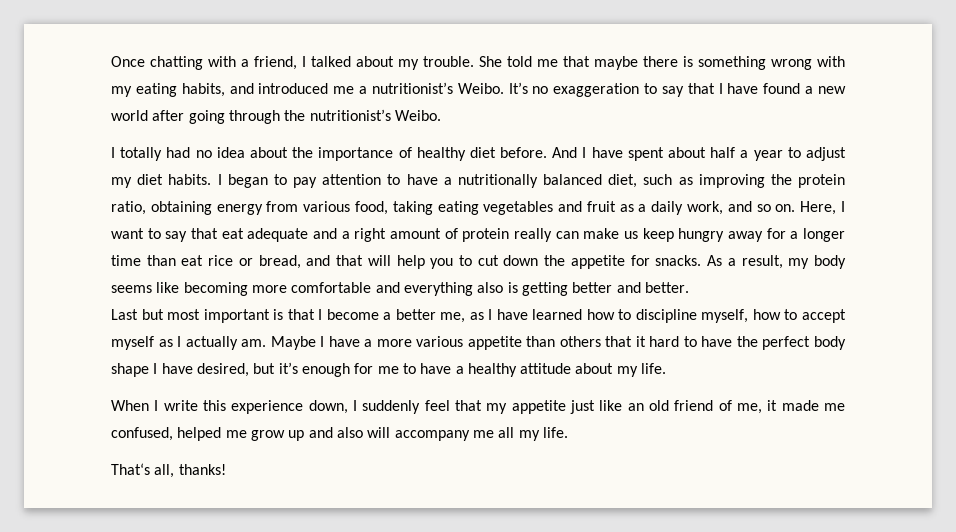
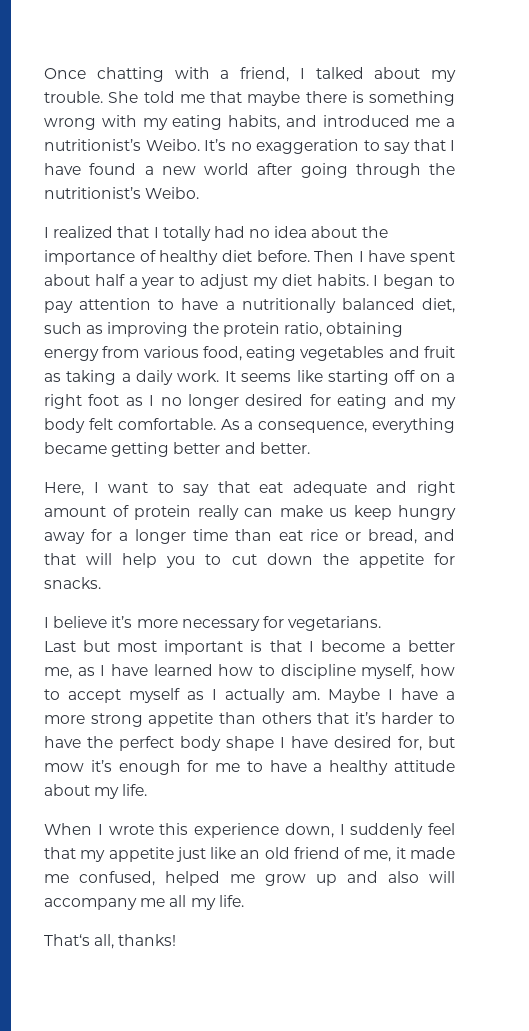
(115, 152) none -> [53,226,159,238] realized that I
[552,147,578,158] And -> [314,250,355,262] Then
[392,201,433,215] taking -> (242, 353) none
(634, 208) none -> [66,370,117,385] taking
[687,201,796,215] work, and so on. -> [177,370,456,385] [44,394,456,409] [44,418,455,433] [44,442,310,457] work. It seems like starting off on a right foot as I no longer desired for eating and my body felt comfortable. As a consequence, everything became getting better and better. //
[341,231,350,239] a -> (408, 487) none
[707,255,847,269] [111,282,689,296] As a result, my body seems like becoming more comfortable and everything also is getting better and better. -> [44,616,382,631] // I believe it’s more necessary for vegetarians.
[416,336,464,347] various -> [90,713,143,727] strong
[635,336,680,347] it hard -> [354,712,434,724] it’s harder
[196,363,276,377] desired, but -> [334,736,455,751] [44,763,84,772] desired for, but mow
[163,400,198,411] write -> [108,824,154,835] wrote

